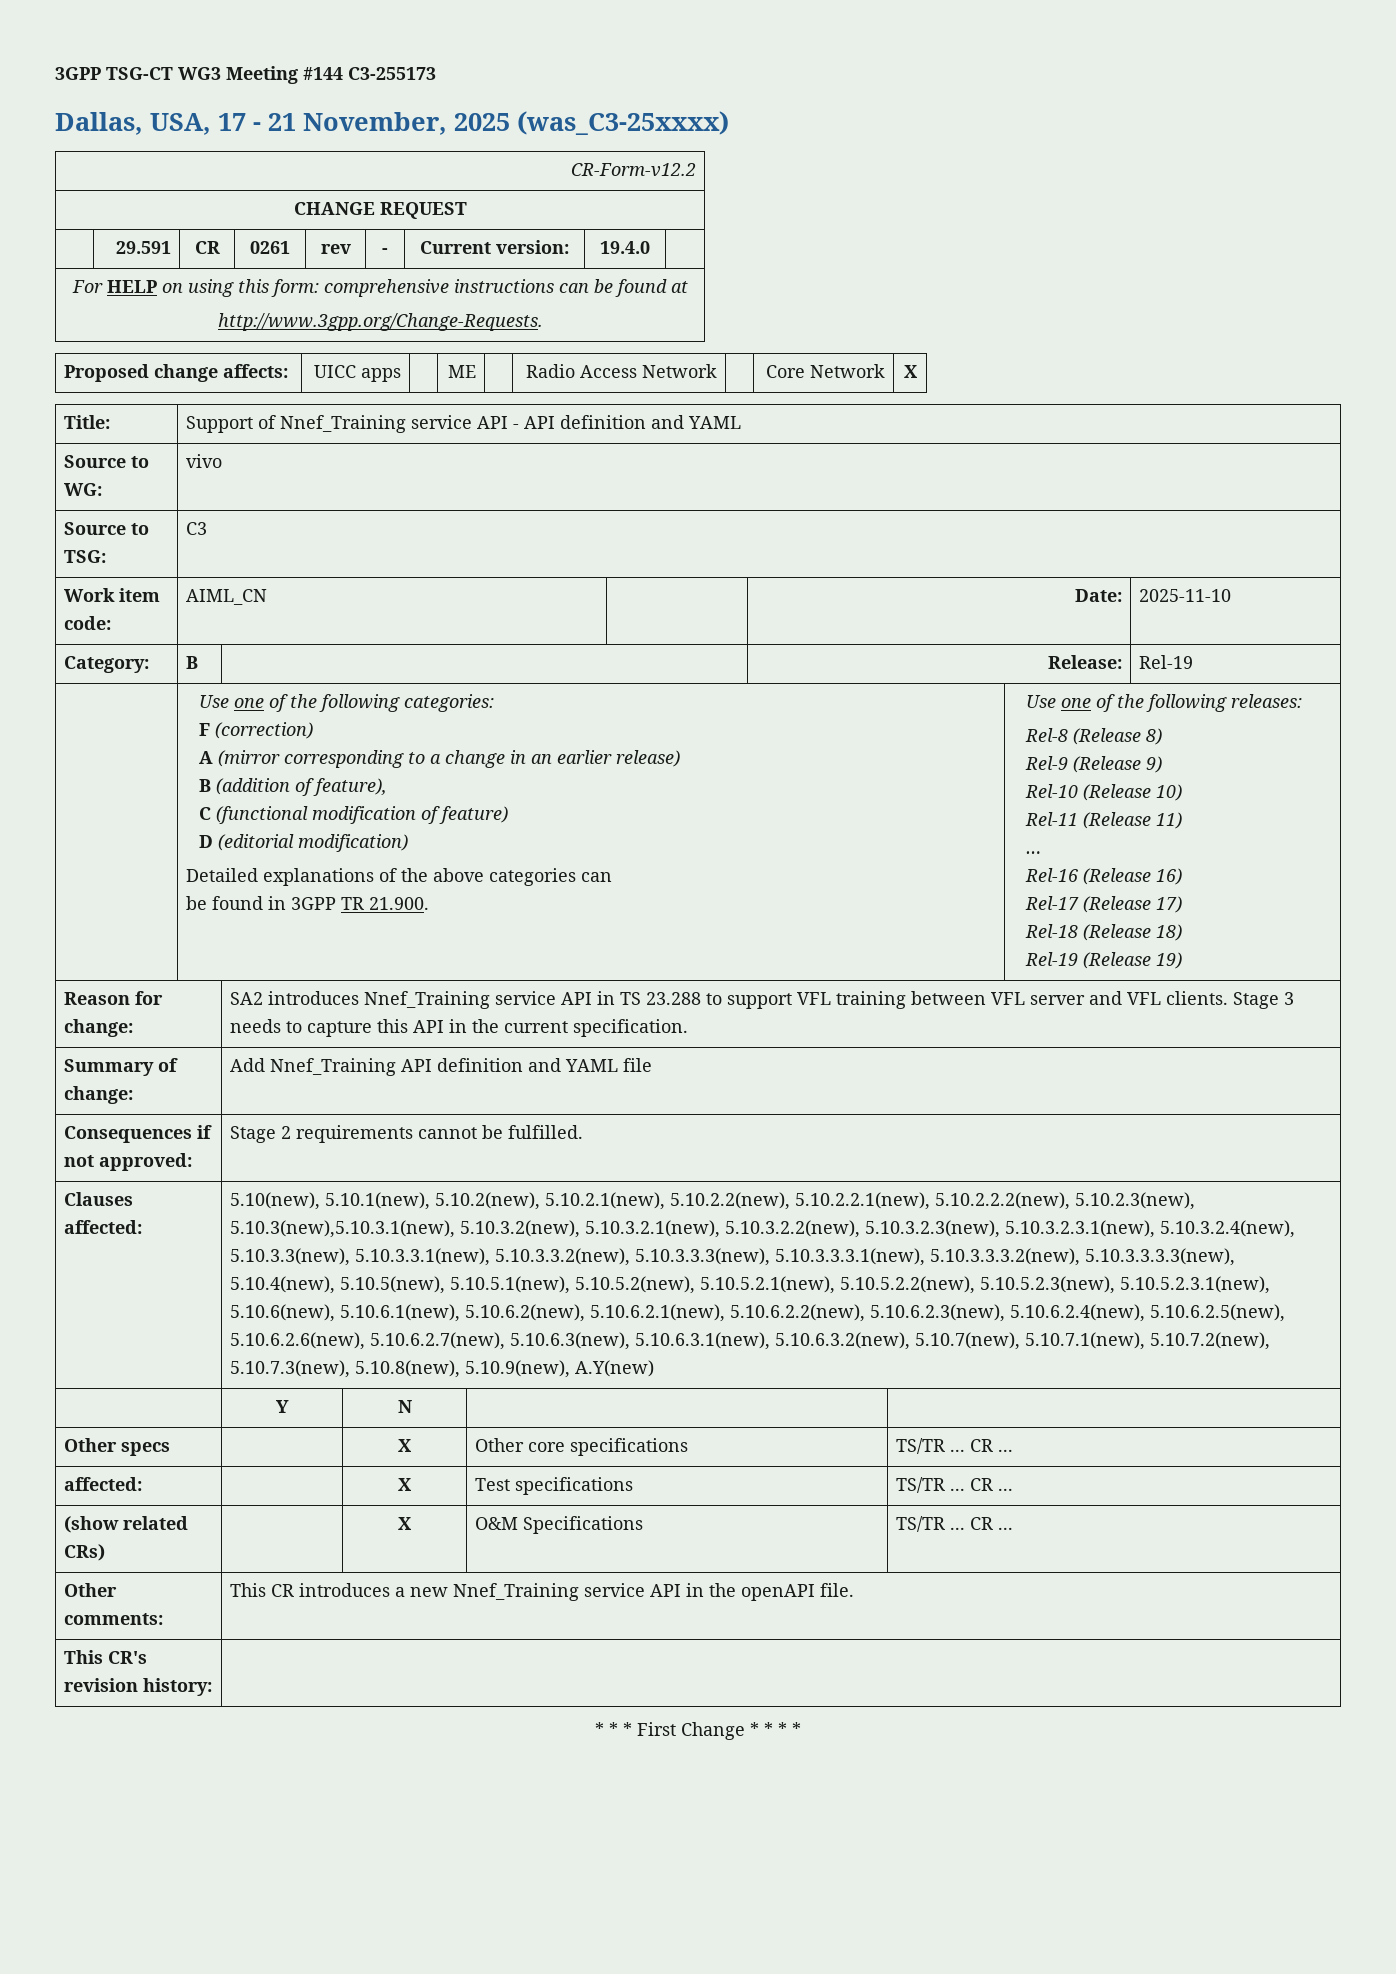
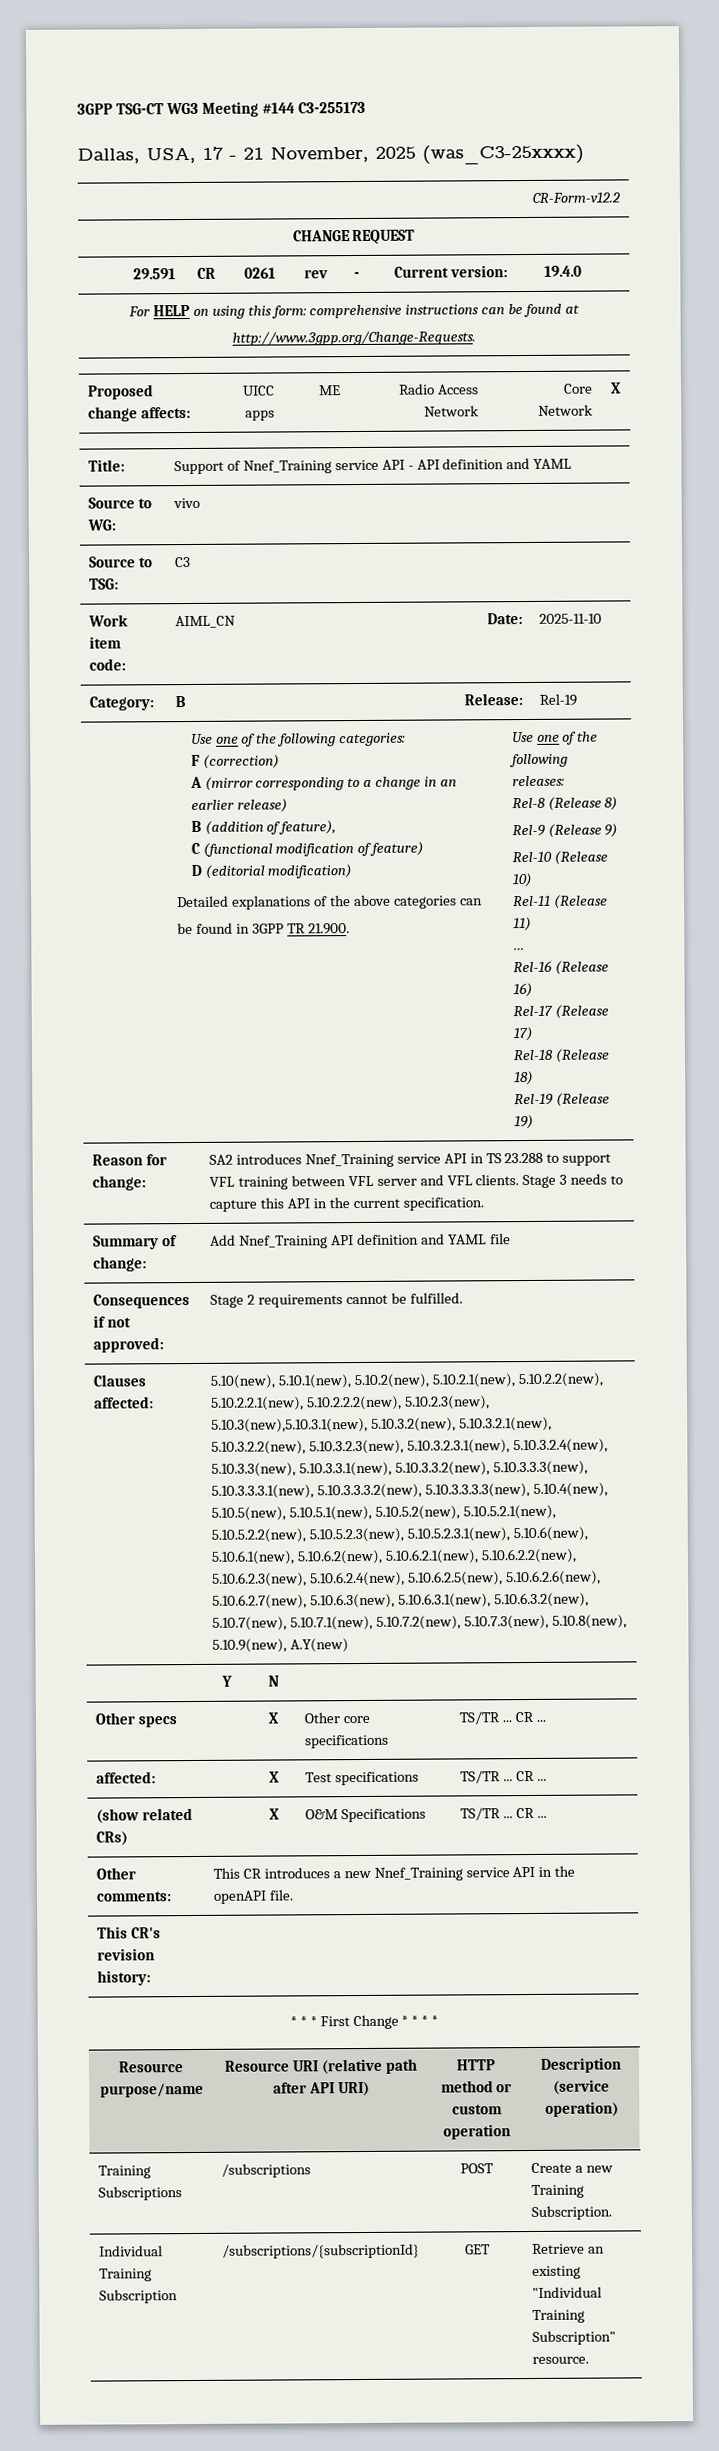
(801, 1729) none -> [118,2061,184,2073] [99,2082,204,2098] [224,2058,418,2075] [273,2081,370,2097] [456,2059,496,2071] [440,2080,513,2093] [451,2104,503,2115] [442,2124,511,2140] [540,2057,622,2073] [553,2079,610,2095] [544,2101,619,2117] [98,2165,152,2179] [98,2186,183,2201] [221,2163,312,2178] [460,2163,494,2174] [531,2162,613,2173] [531,2184,585,2198] [531,2205,613,2220] [99,2245,164,2257] [99,2268,153,2282] [99,2289,179,2304] [222,2243,421,2259] [465,2244,491,2255] [532,2243,605,2254] [532,2265,582,2279] [532,2286,603,2298] [532,2309,586,2323] [532,2330,617,2345] [532,2356,590,2364] // Resource purpose/name | Resource URI (relative path after API URI) | HTTP method or custom operation | Description (service operation) // Training Subscriptions | /subscriptions | POST | Create a new Training Subscription. // Individual Training Subscription | /subscriptions/{subscriptionId} | GET | Retrieve an existing "Individual Training Subscription" resource.

